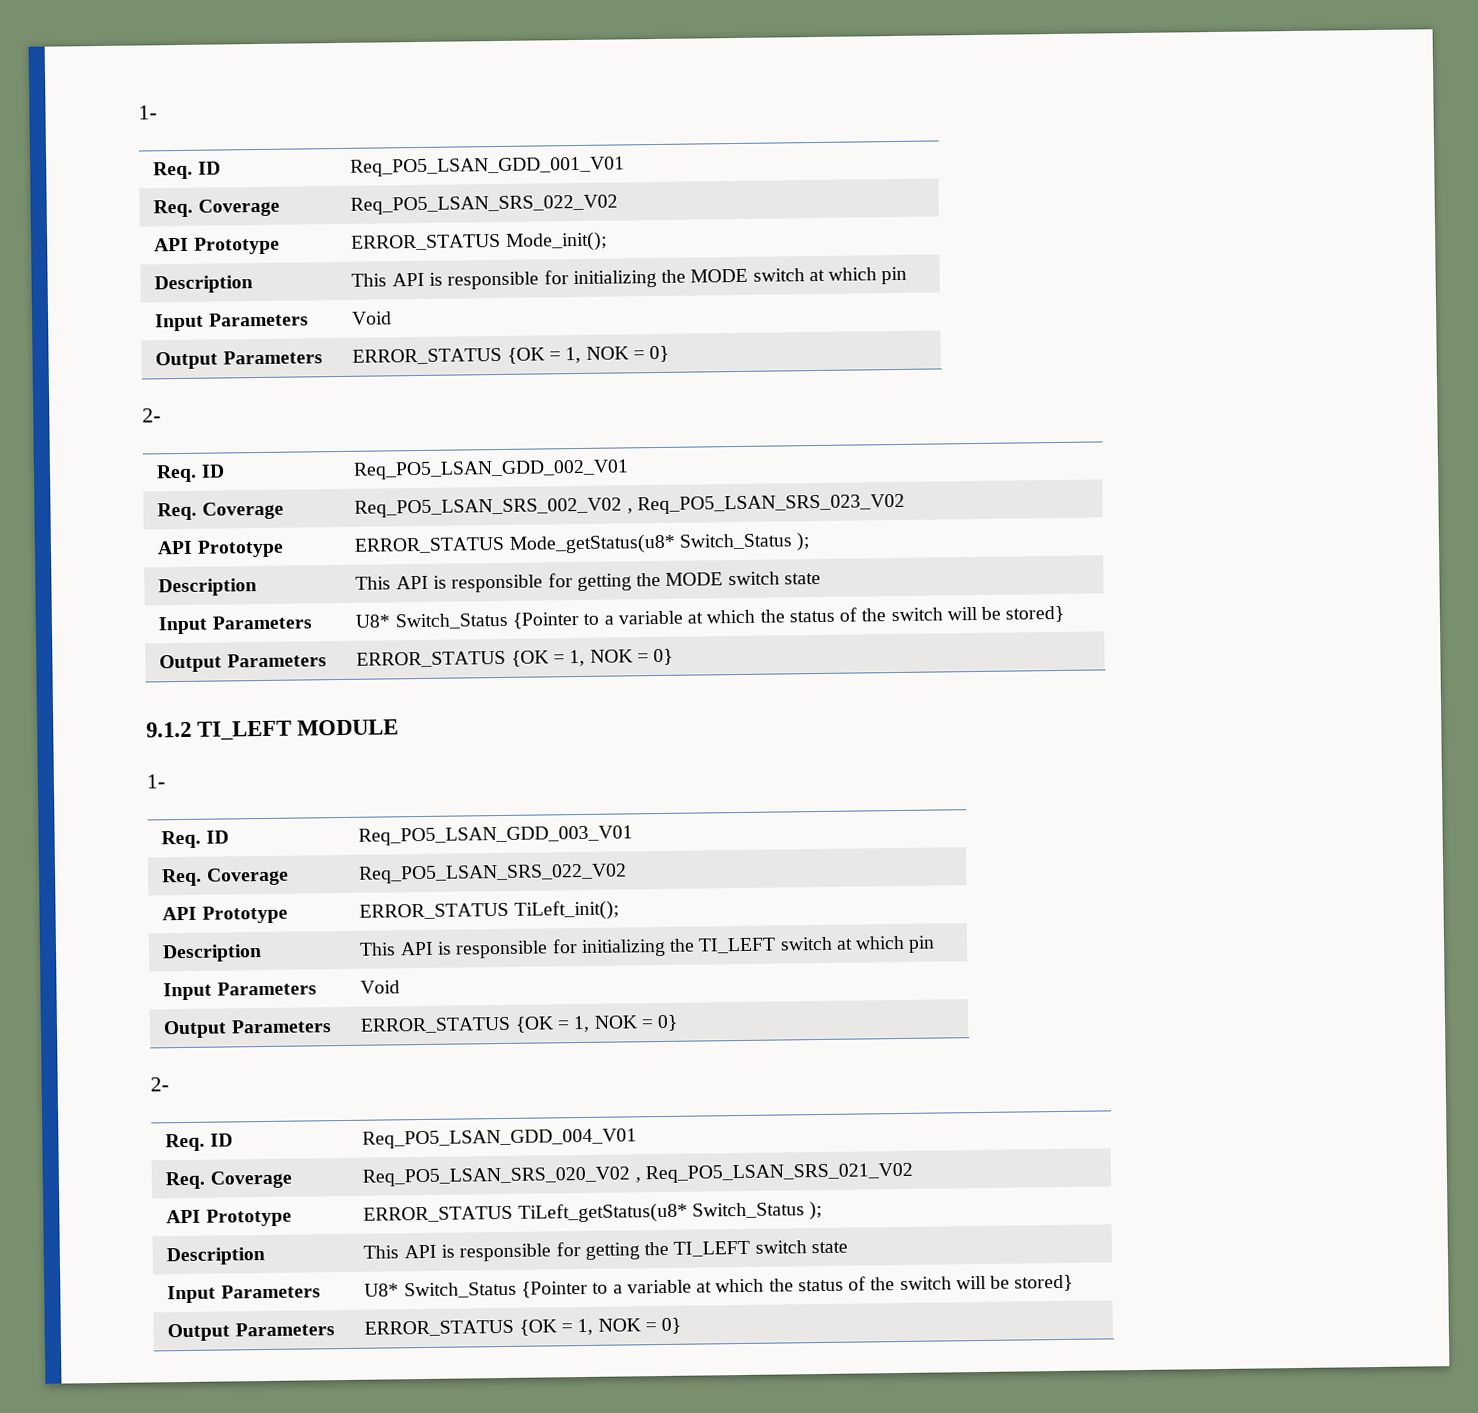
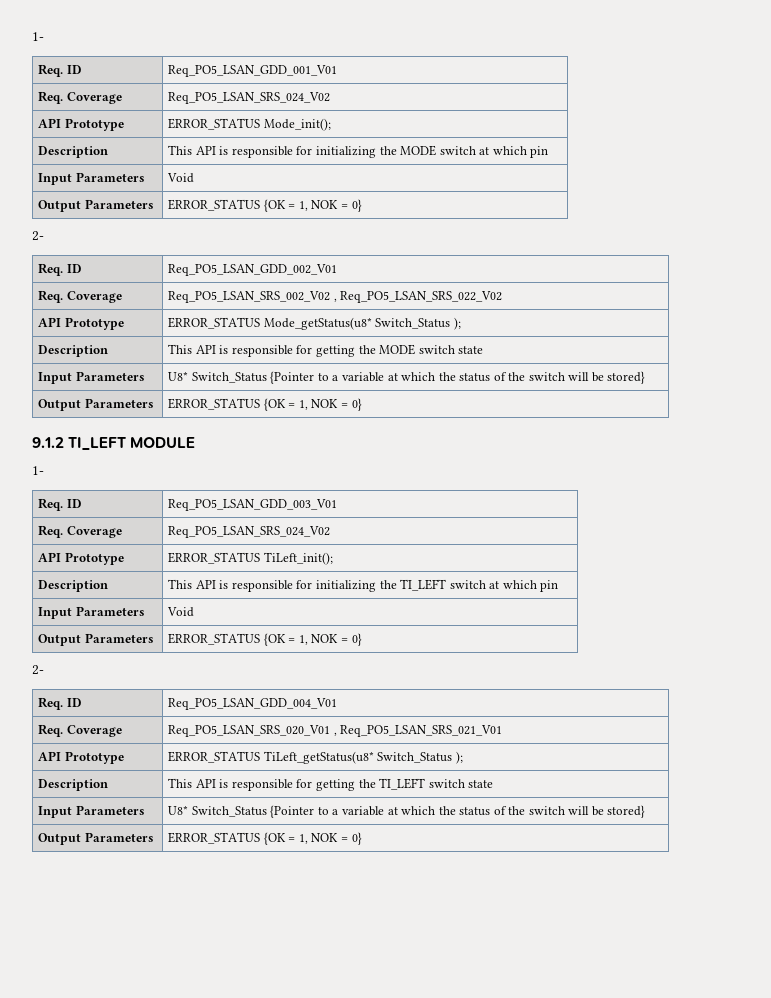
[350,194,619,215] Req_PO5_LSAN_SRS_022_V02 -> [168,92,331,104] Req_PO5_LSAN_SRS_024_V02
[637,493,906,515] Req_PO5_LSAN_SRS_023_V02 -> [340,291,503,303] Req_PO5_LSAN_SRS_022_V02
[358,863,628,884] Req_PO5_LSAN_SRS_022_V02 -> [168,526,331,538] Req_PO5_LSAN_SRS_024_V02
[362,1162,914,1187] Req_PO5_LSAN_SRS_020_V02 , Req_PO5_LSAN_SRS_021_V02 -> [168,725,503,737] Req_PO5_LSAN_SRS_020_V01 , Req_PO5_LSAN_SRS_021_V01

